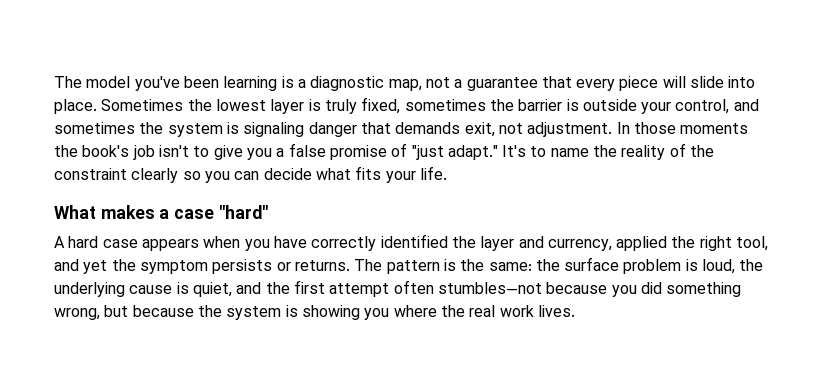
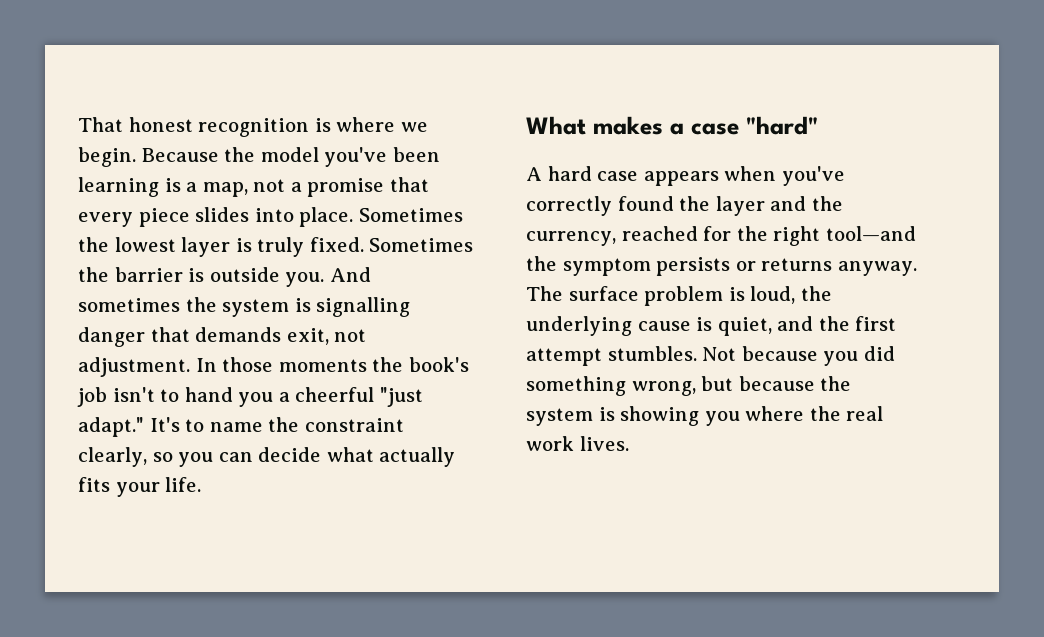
[54,76,82,88] The -> [78,117,428,137] [78,147,256,167] That honest recognition is where we begin. Because the
[310,76,385,91] diagnostic -> (198, 187) none
[466,77,538,91] guarantee -> [307,178,385,197] promise
[662,76,725,88] will slide -> [195,207,250,222] slides
[361,97,486,114] fixed, sometimes -> [309,237,474,252] fixed. Sometimes
[641,99,759,114] your control, and -> [285,267,371,287] you. And
[243,122,305,137] signaling -> [316,297,411,317] signalling
[213,145,243,160] give -> [184,387,233,402] hand
[288,143,408,160] false promise of -> [295,387,375,402] cheerful
[621,143,715,160] [54,168,179,183] reality of the constraint clearly -> [304,418,404,432] [78,447,147,467] constraint clearly,
(351, 174) none -> [379,447,456,467] actually
[244,234,769,251] [54,259,560,274] you have correctly identified the layer and currency, applied the right tool, and yet the symptom persists or returns. The pattern is the same: the -> [781,166,845,186] [526,196,843,216] [526,226,916,246] [526,256,917,276] [526,286,563,301] you've correctly found the layer and the currency, reached for the right tool—and the symptom persists or returns anyway. The
[393,280,542,294] often stumbles—not -> [607,346,737,361] stumbles. Not

